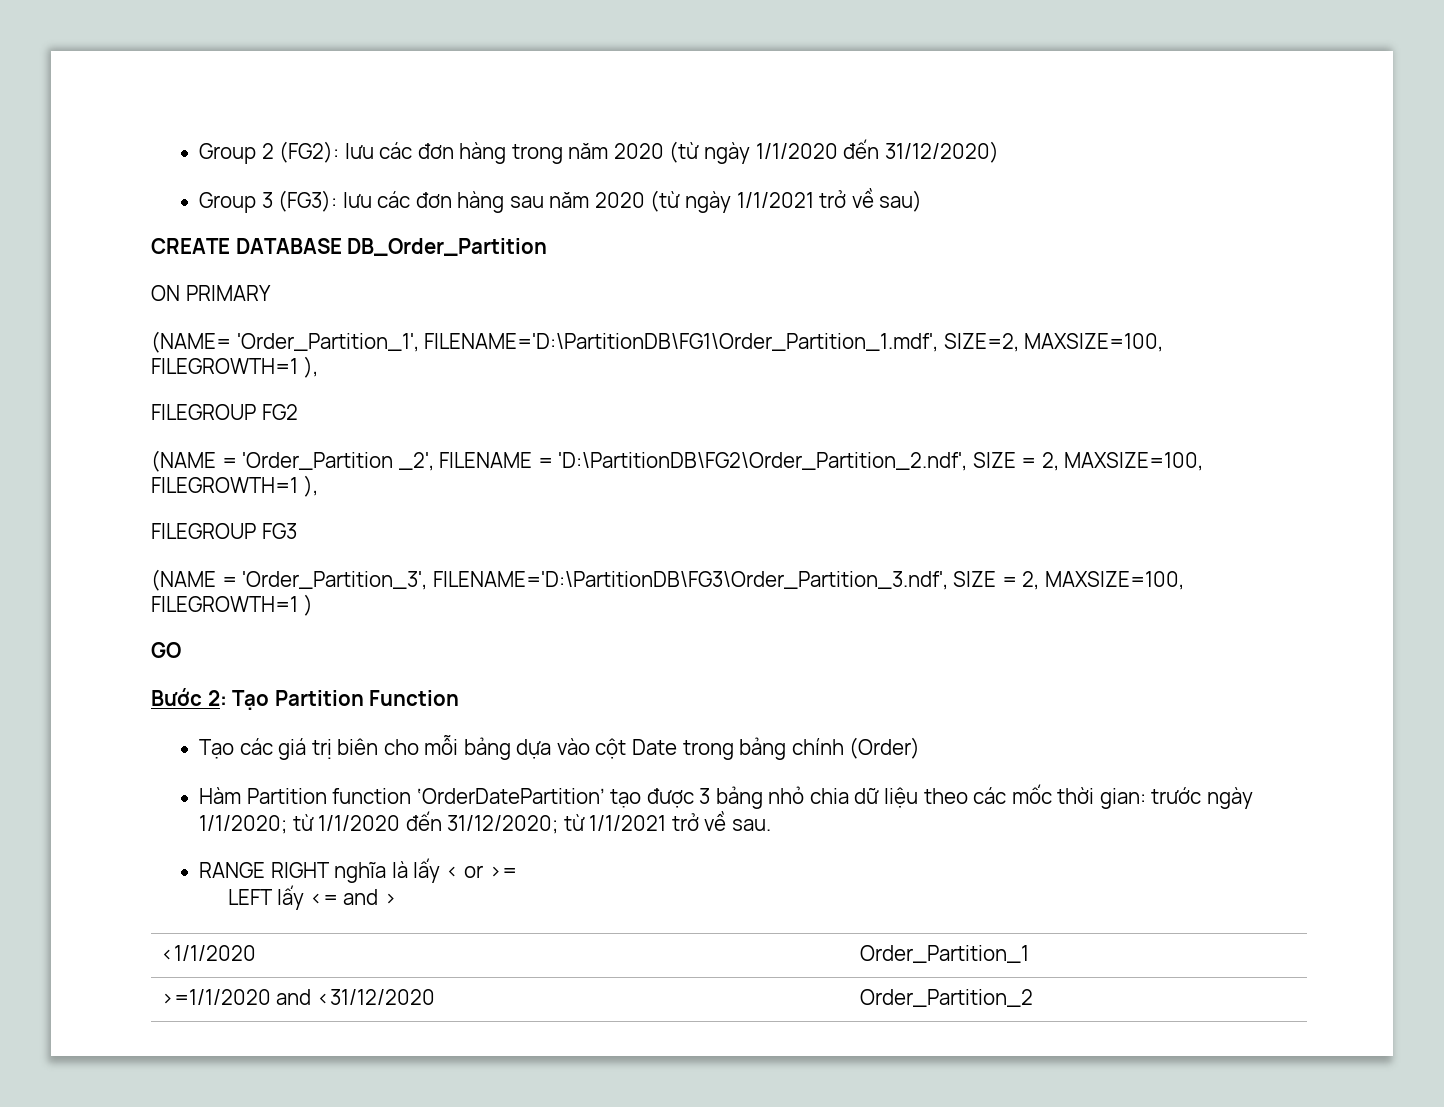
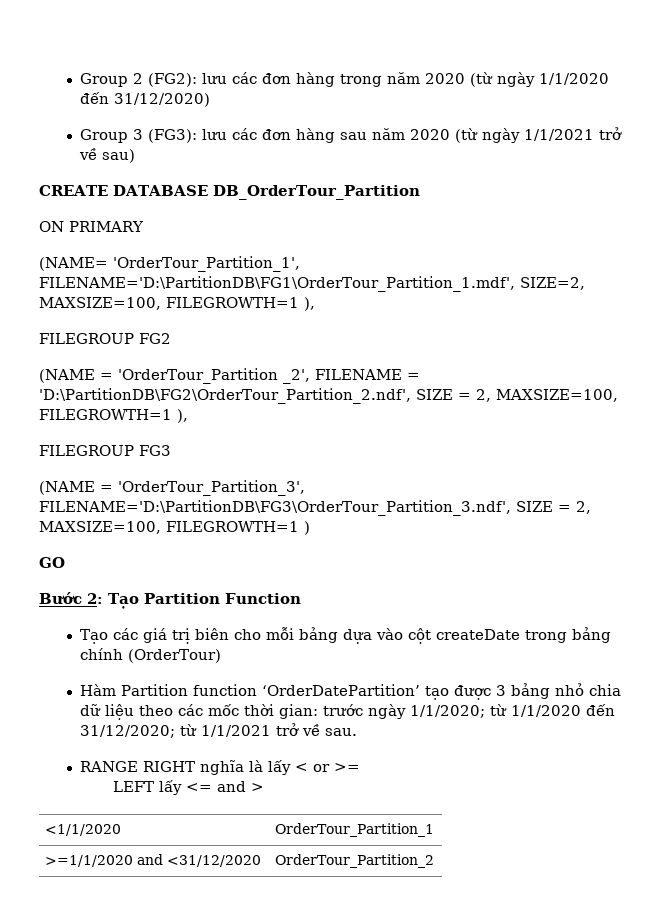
[347,238,548,256] DB_Order_Partition -> [213,185,420,200] DB_OrderTour_Partition
[236,333,939,352] 'Order_Partition_1', FILENAME='D:\PartitionDB\FG1\Order_Partition_1.mdf', -> [113,256,300,272] [39,276,515,292] 'OrderTour_Partition_1', FILENAME='D:\PartitionDB\FG1\OrderTour_Partition_1.mdf',
[242,452,394,470] 'Order_Partition -> [118,368,278,384] 'OrderTour_Partition
[558,452,968,471] 'D:\PartitionDB\FG2\Order_Partition_2.ndf', -> [39,388,411,404] 'D:\PartitionDB\FG2\OrderTour_Partition_2.ndf',
[242,571,948,590] 'Order_Partition_3', FILENAME='D:\PartitionDB\FG3\Order_Partition_3.ndf', -> [118,480,305,496] [39,500,511,516] 'OrderTour_Partition_3', FILENAME='D:\PartitionDB\FG3\OrderTour_Partition_3.ndf',
[632,739,678,755] Date -> [436,629,521,640] createDate
[849,737,921,759] (Order) -> [128,649,222,663] (OrderTour)
[859,945,1029,963] Order_Partition_1 -> [275,823,435,837] OrderTour_Partition_1
[859,989,1033,1007] Order_Partition_2 -> [275,854,435,868] OrderTour_Partition_2

